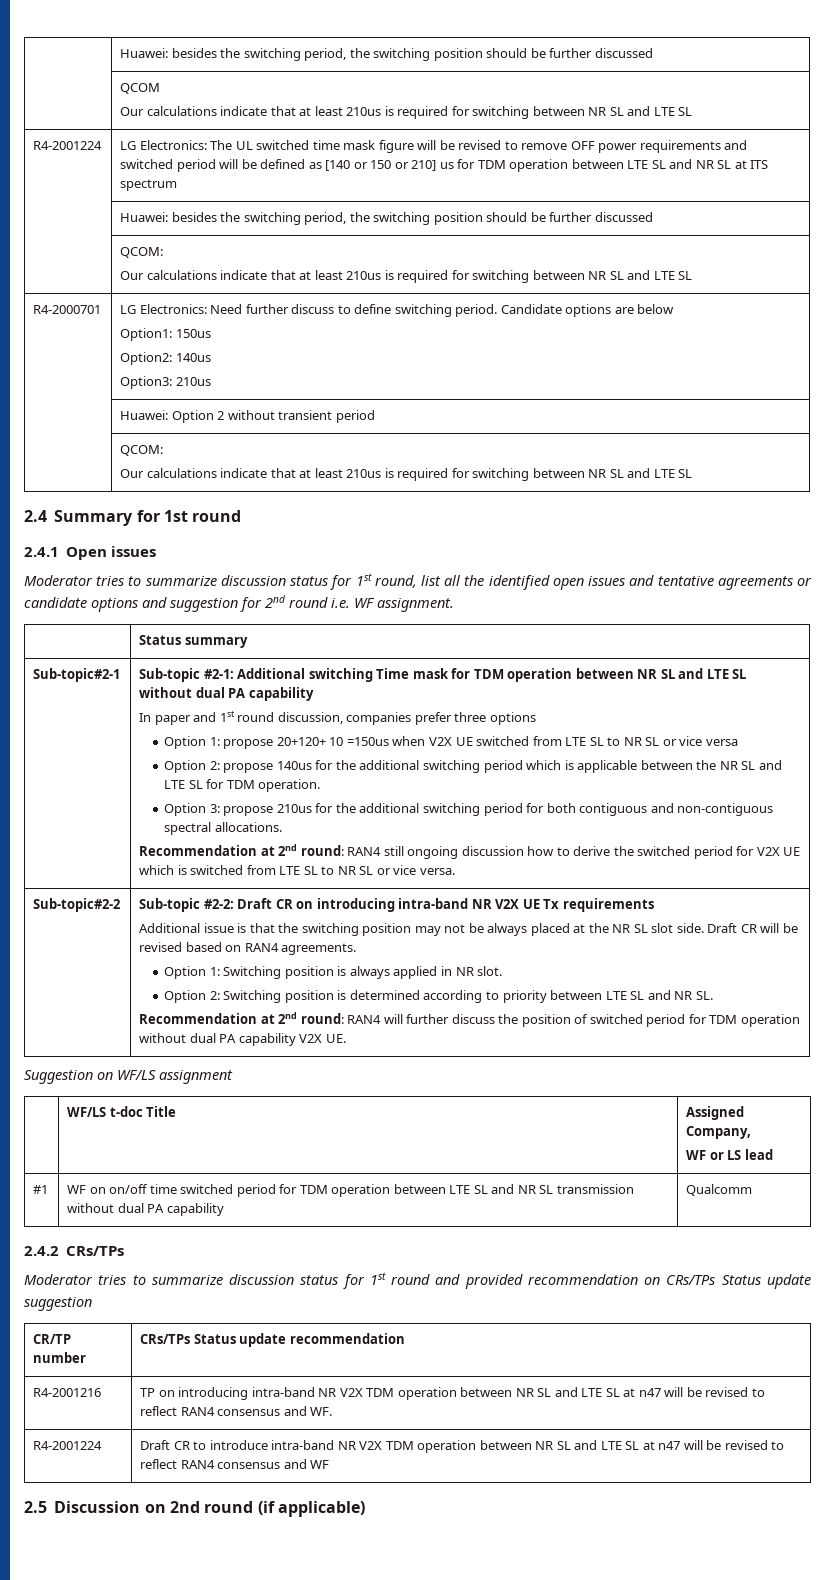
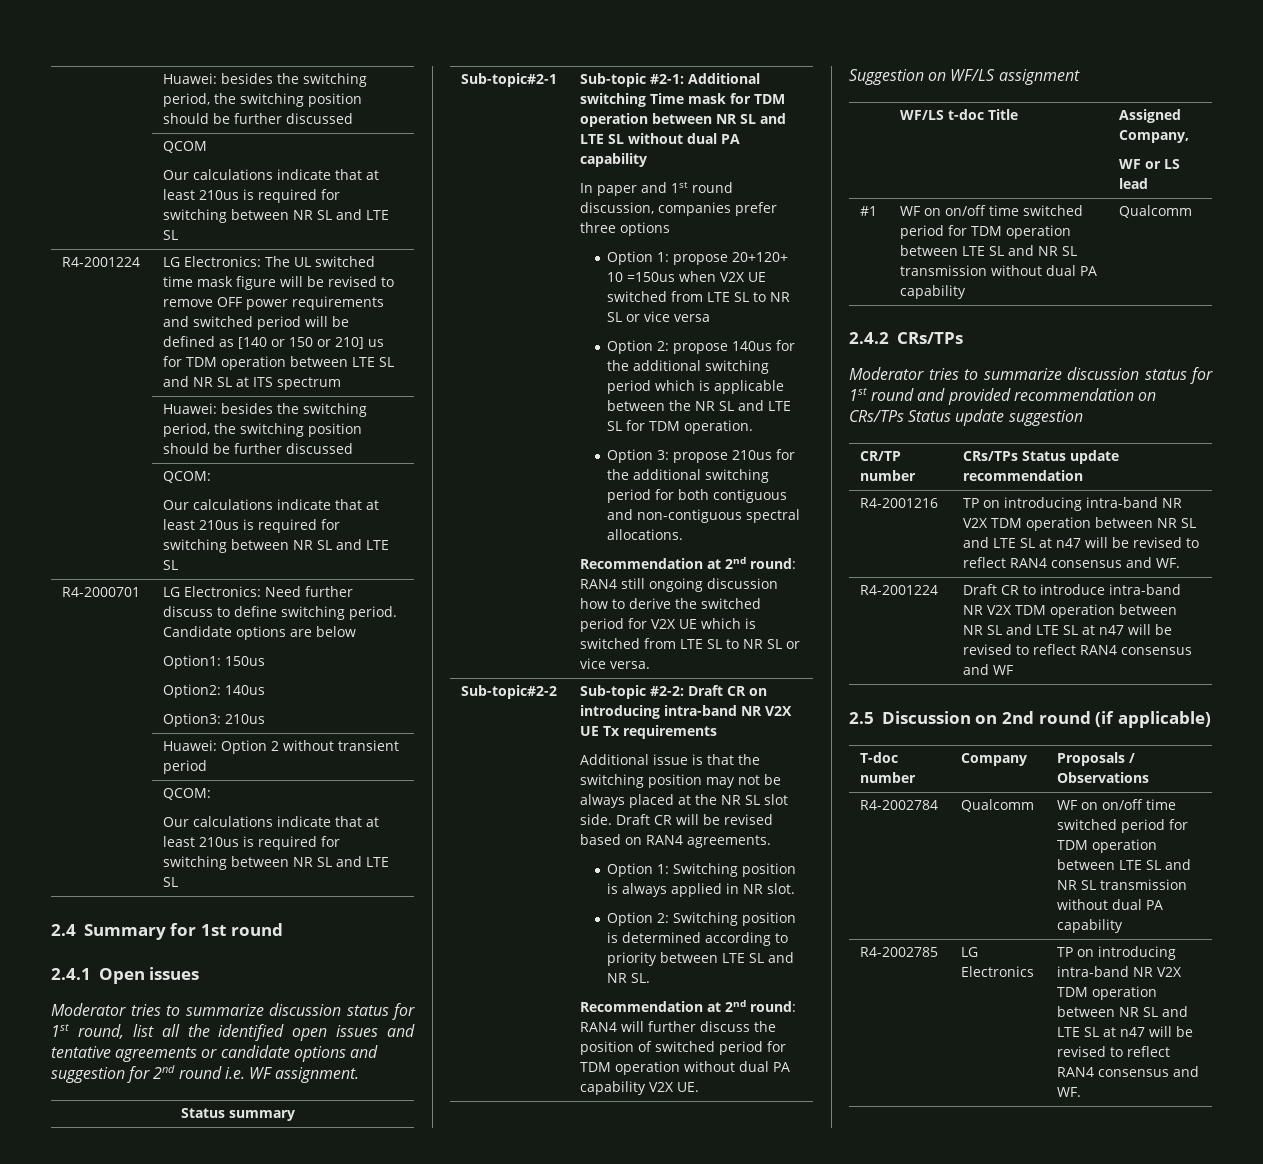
(365, 1509) none -> [860,752,899,763] [860,772,917,783] [961,753,1028,766] [1057,752,1136,766] [1057,772,1150,783] [860,800,939,810] [961,799,1035,812] [1057,799,1177,810] [1057,819,1189,833] [1057,839,1158,853] [1057,859,1192,870] [1057,879,1188,890] [1057,899,1164,910] [1057,919,1124,933] [860,947,939,957] [961,947,979,957] [961,966,1035,977] [1057,946,1177,960] [1057,966,1183,977] [1057,986,1158,1000] [1057,1006,1189,1017] [1057,1026,1194,1037] [1057,1046,1171,1057] [1057,1066,1200,1077] [1057,1087,1082,1097] // T-doc number | Company | Proposals / Observations // R4-2002784 | Qualcomm | WF on on/off time switched period for TDM operation between LTE SL and NR SL transmission without dual PA capability // R4-2002785 | LG Electronics | TP on introducing intra-band NR V2X TDM operation between NR SL and LTE SL at n47 will be revised to reflect RAN4 consensus and WF.

